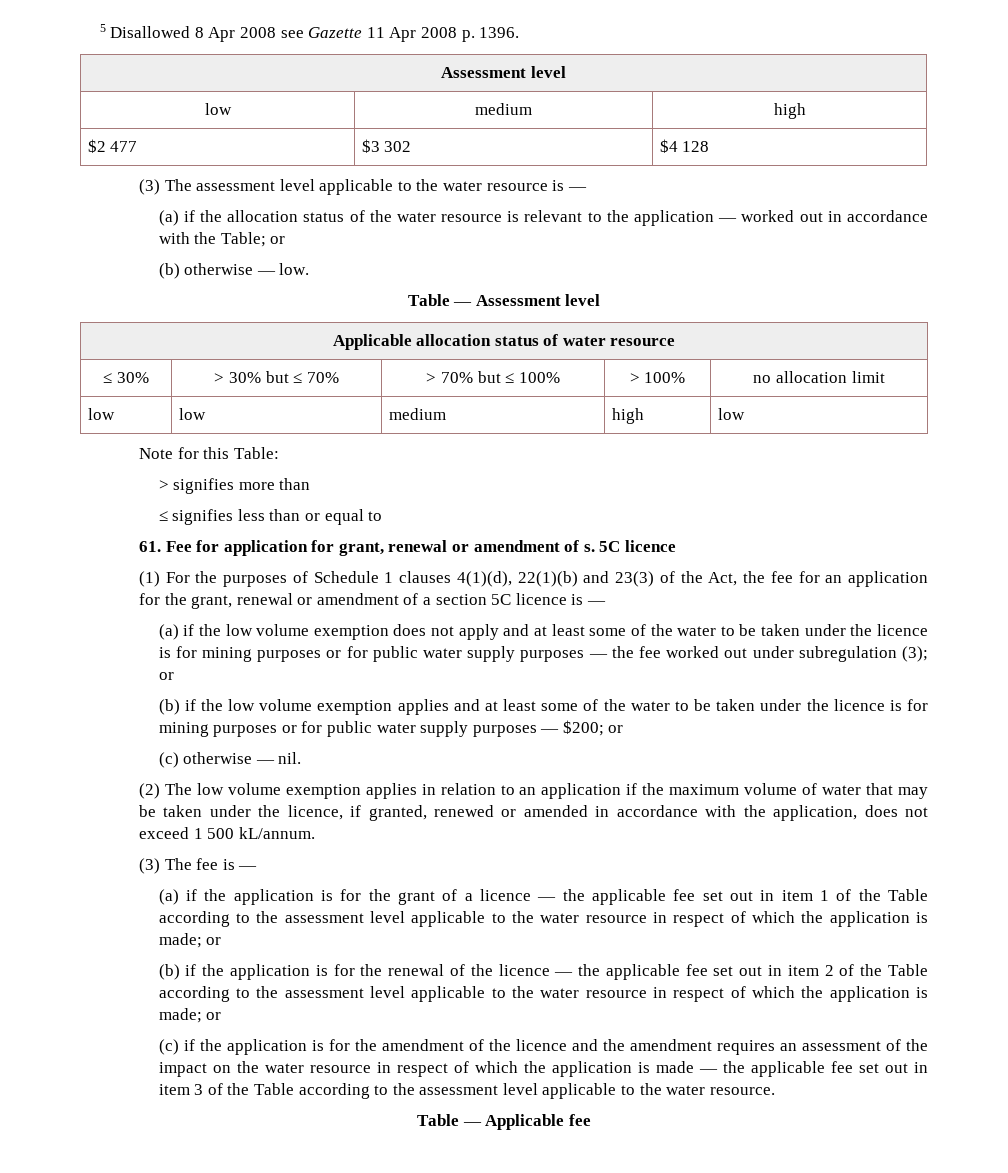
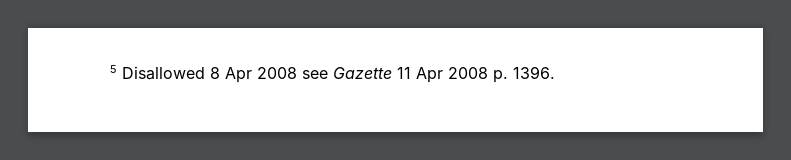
[441,66,566,78] [204,103,232,115] [475,103,532,115] [773,103,806,119] [87,139,138,153] [361,139,412,153] [659,139,710,153] [138,179,587,195] [158,210,928,226] [158,232,286,247] [158,263,310,279] [407,294,601,306] [332,334,676,350] [103,372,149,383] [214,371,339,383] [426,371,560,383] [629,372,686,383] [753,371,885,383] [87,408,115,420] [178,408,206,420] [388,408,446,420] [611,408,644,424] [717,408,745,420] [138,447,279,459] [158,478,311,494] [158,509,383,525] [138,540,677,556] [138,571,928,587] [138,593,607,609] [158,624,929,640] [158,646,928,662] [158,672,174,680] [158,699,929,715] [158,720,624,737] [158,752,302,768] [138,783,928,799] [138,805,928,821] [138,827,315,839] [138,858,258,874] [158,889,928,905] [158,911,928,927] [158,933,222,948] [158,964,928,980] [158,986,928,1002] [158,1008,222,1023] [158,1039,928,1055] [158,1061,929,1077] [158,1083,775,1099] [417,1114,591,1130] // Assessment level // low | medium | high // $2 477 | $3 302 | $4 128 // (3) The assessment level applicable to the water resource is — // (a) if the allocation status of the water resource is relevant to the application — worked out in accordance with the Table; or // (b) otherwise — low. // Table — Assessment level // Applicable allocation status of water resource // ≤ 30% | > 30% but ≤ 70% | > 70% but ≤ 100% | > 100% | no allocation limit // low | low | medium | high | low // Note for this Table: // > signifies more than // ≤ signifies less than or equal to // 61. Fee for application for grant, renewal or amendment of s. 5C licence // (1) For the purposes of Schedule 1 clauses 4(1)(d), 22(1)(b) and 23(3) of the Act, the fee for an application for the grant, renewal or amendment of a section 5C licence is — // (a) if the low volume exemption does not apply and at least some of the water to be taken under the licence is for mining purposes or for public water supply purposes — the fee worked out under subregulation (3); or // (b) if the low volume exemption applies and at least some of the water to be taken under the licence is for mining purposes or for public water supply purposes — $200; or // (c) otherwise — nil. // (2) The low volume exemption applies in relation to an application if the maximum volume of water that may be taken under the licence, if granted, renewed or amended in accordance with the application, does not exceed 1 500 kL/annum. // (3) The fee is — // (a) if the application is for the grant of a licence — the applicable fee set out in item 1 of the Table according to the assessment level applicable to the water resource in respect of which the application is made; or // (b) if the application is for the renewal of the licence — the applicable fee set out in item 2 of the Table according to the assessment level applicable to the water resource in respect of which the application is made; or // (c) if the application is for the amendment of the licence and the amendment requires an assessment of the impact on the water resource in respect of which the application is made — the applicable fee set out in item 3 of the Table according to the assessment level applicable to the water resource. // Table — Applicable fee -> (555, 72) none

